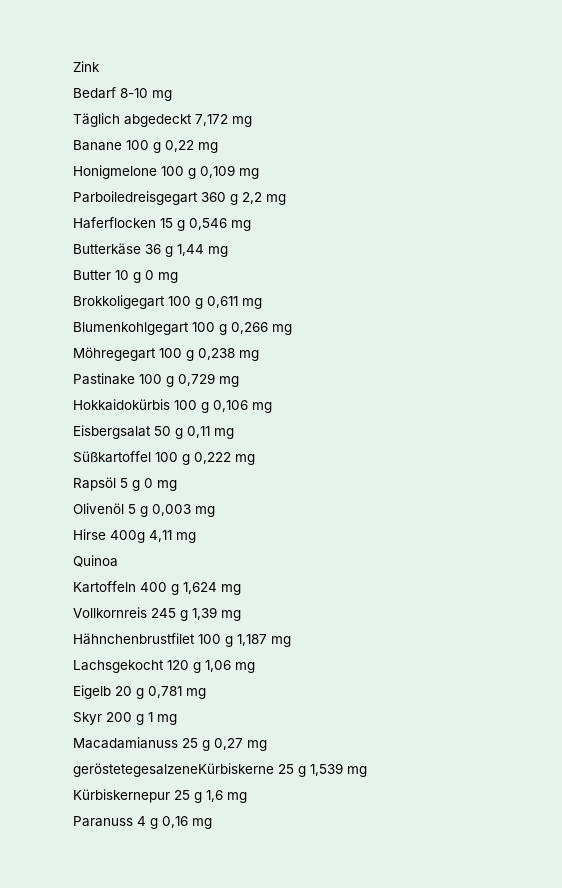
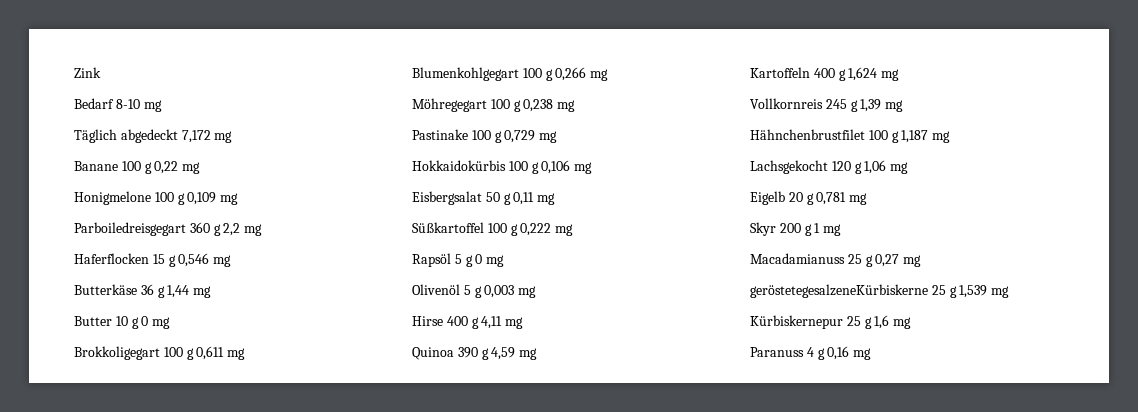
[110,530,145,543] 400g -> [446,316,479,329] 400 g
(118, 561) none -> [457,347,538,360] 390 g 4,59 mg

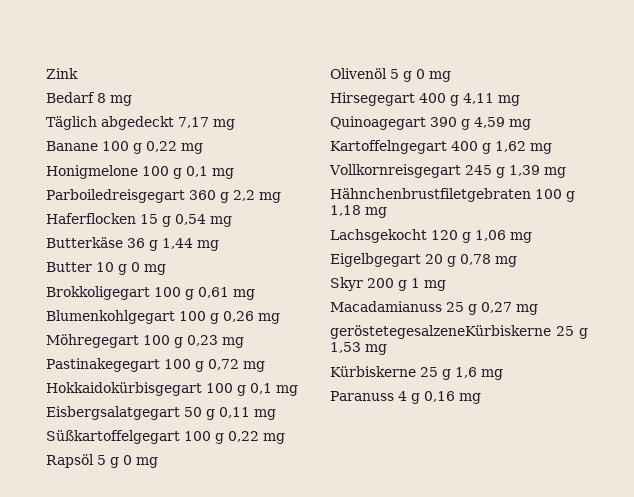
[115,99,140,109] 8-10 -> [97,93,106,103] 8
[181,130,211,143] 7,172 -> [178,117,209,128] 7,17
[187,192,217,205] 0,109 -> [186,166,208,177] 0,1
[178,253,210,267] 0,546 -> [175,214,206,225] 0,54
[196,346,225,360] 0,611 -> [198,287,229,298] 0,61
[555,67,587,81] 0,266 -> [223,311,254,322] 0,26
[523,99,576,112] [412,129,558,143] [412,160,593,174] [412,191,482,205] 0,238 mg // Pastinake 100 g 0,729 mg // Hokkaidokürbis 100 g 0,106 mg // Eisbergsalat -> [187,335,244,348] [46,358,265,372] [46,382,298,396] [46,406,180,420] 0,23 mg // Pastinakegegart 100 g 0,72 mg // Hokkaidokürbisgegart 100 g 0,1 mg // Eisbergsalatgegart
[412,222,552,236] Süßkartoffel 100 g 0,222 -> [46,430,259,444] Süßkartoffelgegart 100 g 0,22
[484,285,537,298] [412,316,443,326] 0,003 mg // Hirse -> [416,69,451,82] [330,92,415,106] 0 mg // Hirsegegart
[412,347,454,360] Quinoa -> [330,116,426,130] Quinoagegart
[750,67,900,81] [750,98,823,109] Kartoffeln 400 g 1,624 mg // Vollkornreis -> [330,140,552,154] [329,164,461,178] Kartoffelngegart 400 g 1,62 mg // Vollkornreisgegart
[750,129,929,143] Hähnchenbrustfilet 100 g 1,187 -> [330,188,575,202] [330,205,361,216] Hähnchenbrustfiletgebraten 100 g 1,18
[750,191,785,205] Eigelb -> [330,253,421,267] Eigelbgegart
[816,192,847,205] 0,781 -> [460,254,491,265] 0,78
[959,285,1010,298] [750,315,843,329] 1,539 mg // Kürbiskernepur -> [330,342,387,355] [330,366,416,377] 1,53 mg // Kürbiskerne

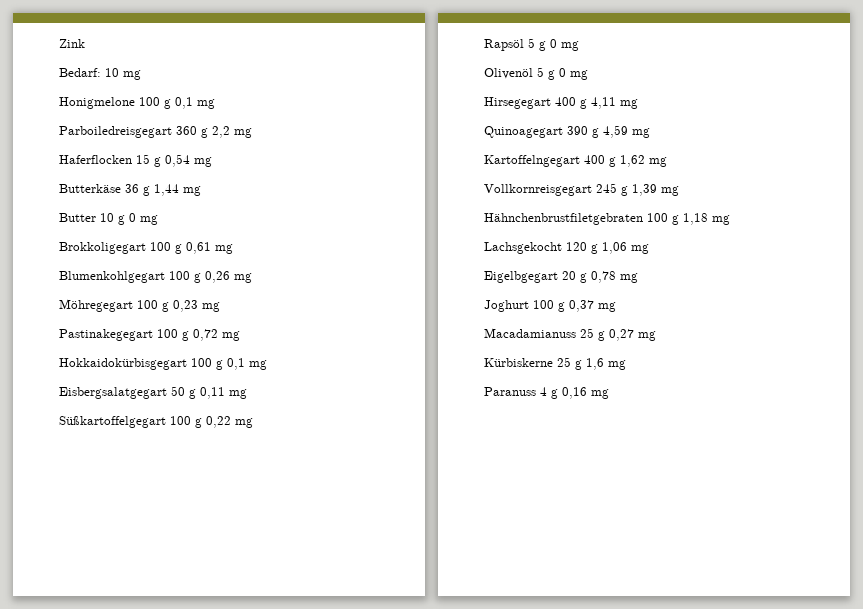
[46,92,132,106] [46,116,235,130] [46,141,177,154] Bedarf 8 mg // Täglich abgedeckt 7,17 mg // Banane 100 g 0,22 -> [59,68,119,77] Bedarf: 10
[330,277,420,291] Skyr 200 g 1 -> [484,300,594,312] Joghurt 100 g 0,37
[330,325,588,339] [330,342,387,355] // geröstetegesalzeneKürbiskerne 25 g 1,53 mg -> (656, 336) none

